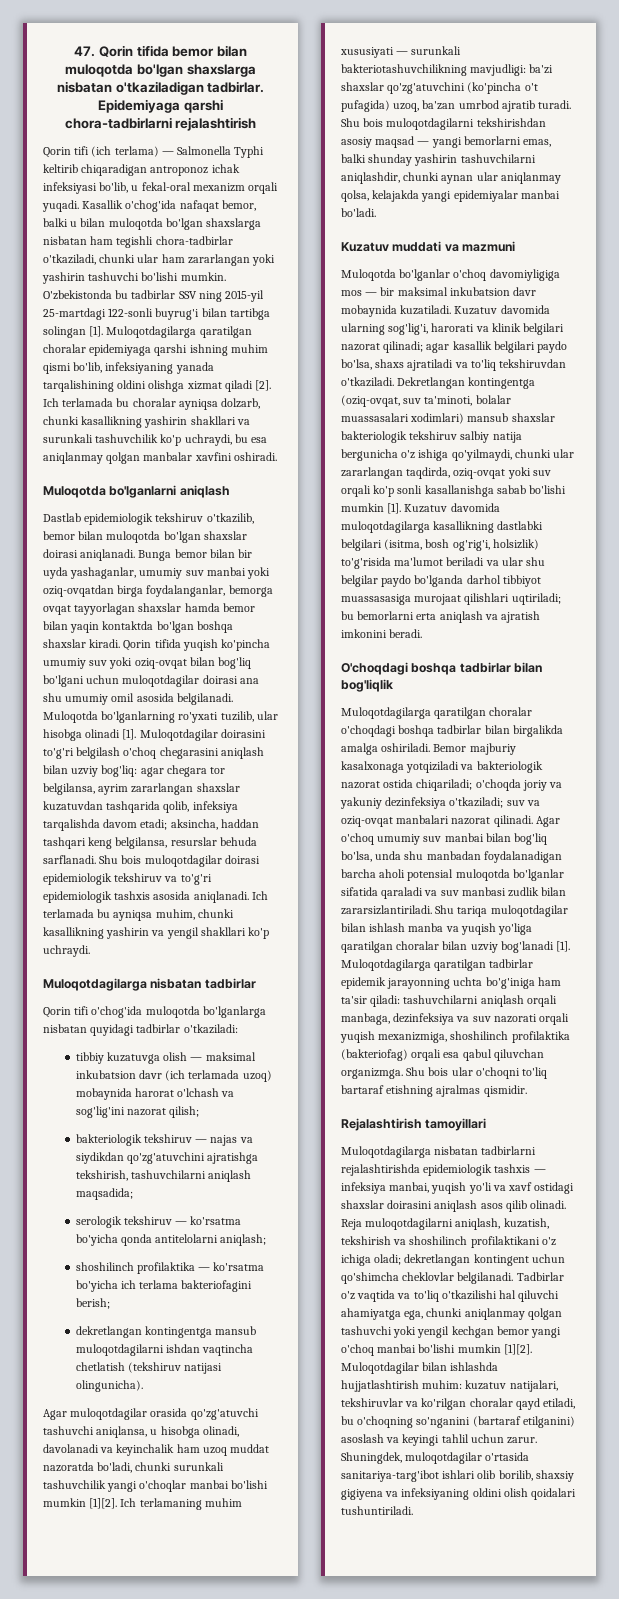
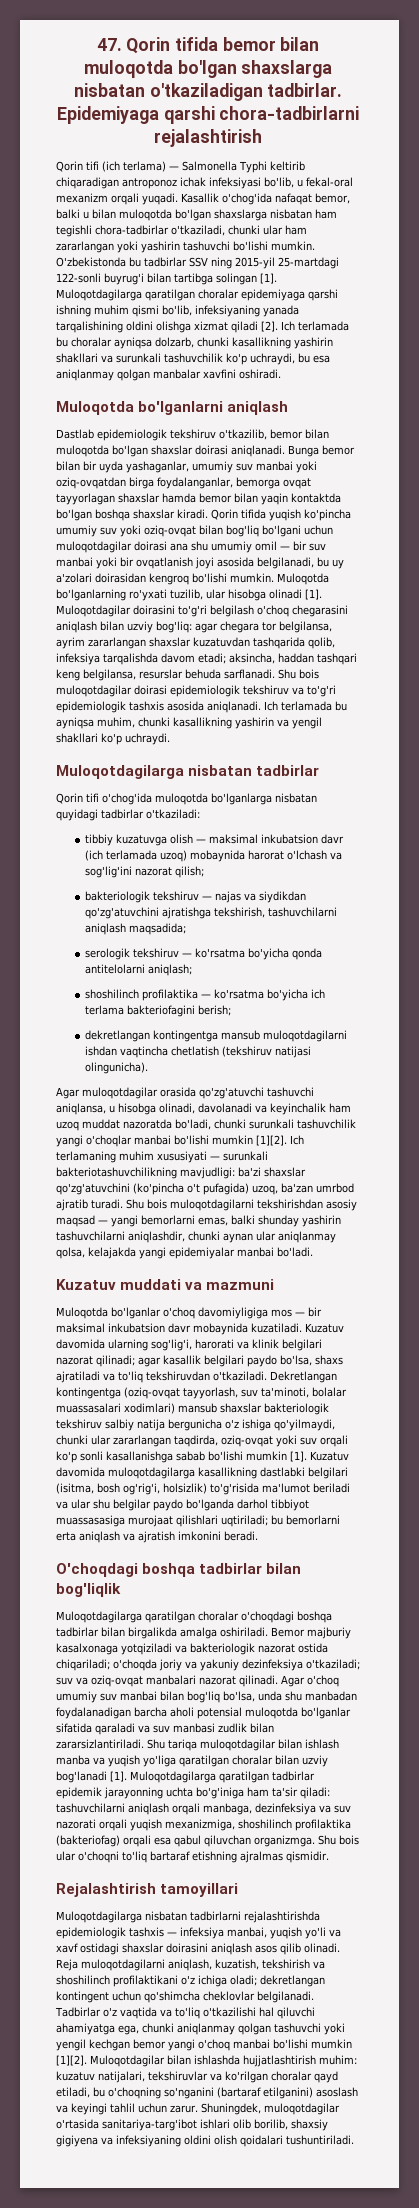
[136,693,233,705] asosida belgilanadi. -> [280,541,326,551] [56,557,344,569] [56,573,274,585] — bir suv manbai yoki bir ovqatlanish joyi asosida belgilanadi, bu uy a'zolari doirasidan kengroq bo'lishi mumkin.
[341,395,400,407] (oziq-ovqat, -> [124,1387,238,1399] (oziq-ovqat tayyorlash,

